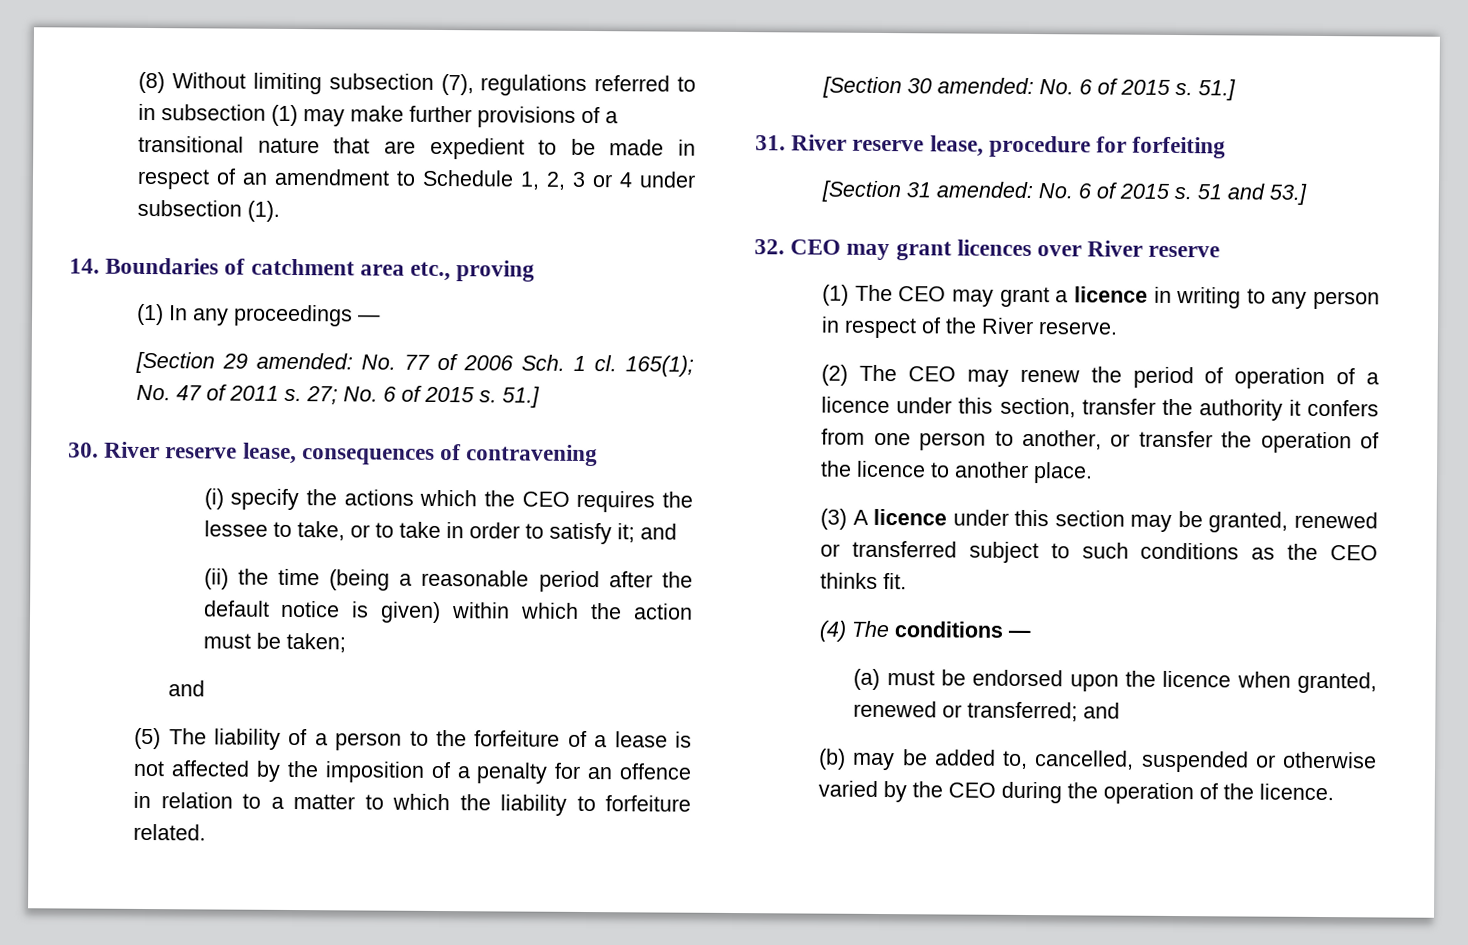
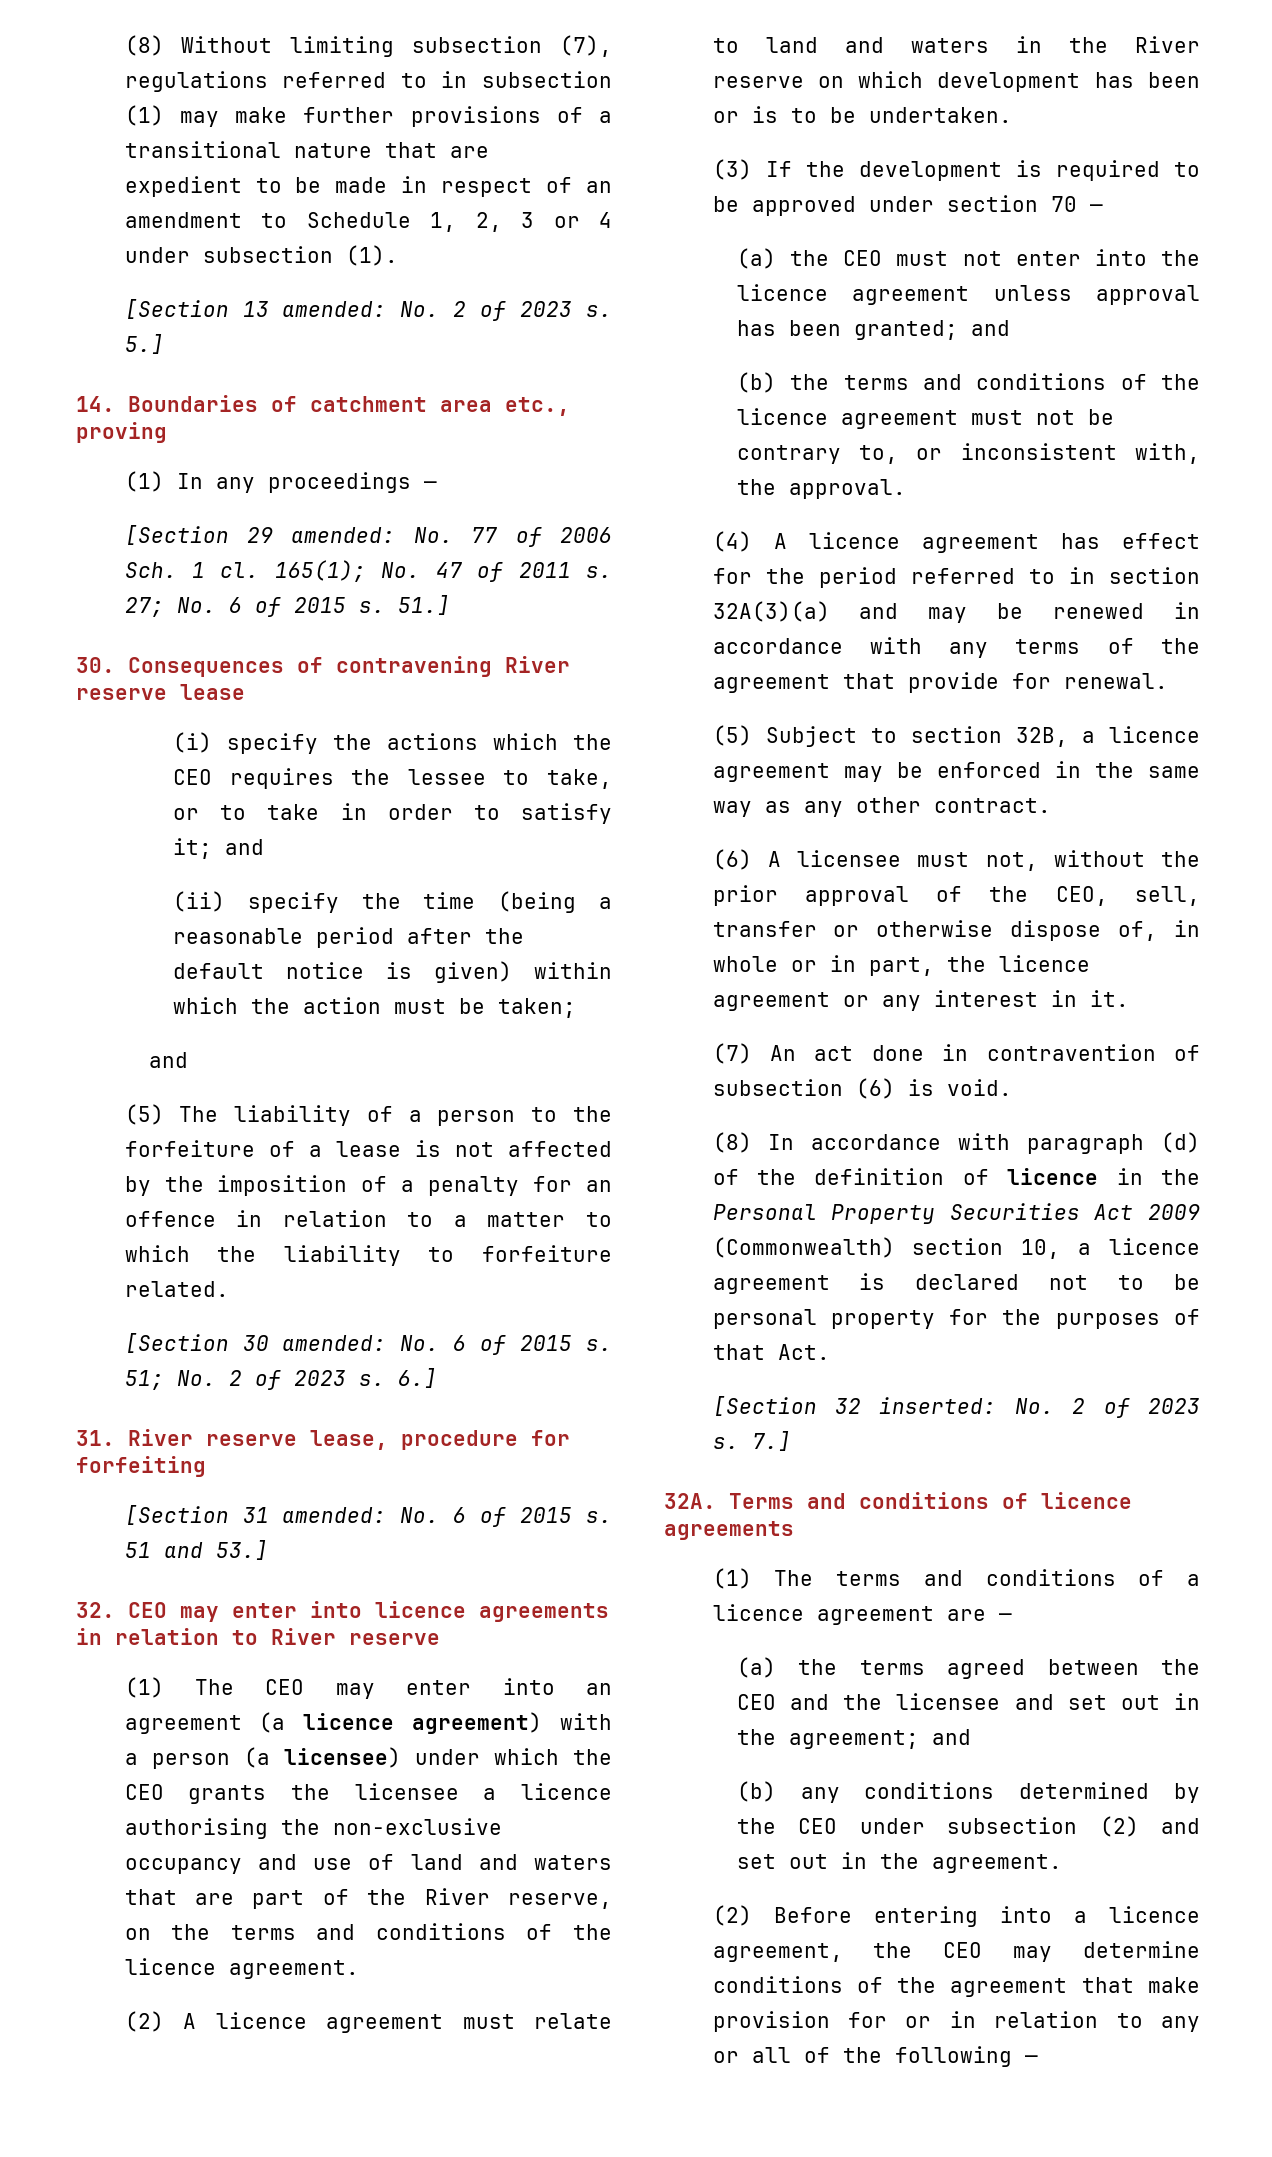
(281, 211) none -> [124,299,612,321] [124,334,164,354] // [Section 13 amended: No. 2 of 2023 s. 5.]
[104,441,599,467] River reserve lease, consequences of contravening -> [128,656,570,677] [76,684,245,700] Consequences of contravening River reserve lease
(229, 579) none -> [247,892,339,913] specify
[1198,79,1237,101] 51.] -> [124,1368,437,1390] 51; No. 2 of 2023 s. 6.]
[895,239,1083,261] grant licences over -> [232,1601,609,1622] [76,1628,258,1645] enter into licence agreements in relation to
[999,286,1380,310] [821,316,1119,339] [821,364,1379,390] [821,396,1379,421] [821,428,1379,454] [820,460,1094,484] [820,508,1378,533] [820,540,1378,564] [820,572,908,590] [819,620,1032,642] [853,668,1377,694] [853,700,1121,722] [818,748,1377,773] [818,780,1335,805] grant a licence in writing to any person in respect of the River reserve. // (2) The CEO may renew the period of operation of a licence under this section, transfer the authority it confers from one person to another, or transfer the operation of the licence to another place. // (3) A licence under this section may be granted, renewed or transferred subject to such conditions as the CEO thinks fit. // (4) The conditions — // (a) must be endorsed upon the licence when granted, renewed or transferred; and // (b) may be added to, cancelled, suspended or otherwise varied by the CEO during the operation of the licence. -> [406,1678,612,1695] [124,1712,612,1734] [124,1747,612,1769] [124,1783,612,1804] [124,1818,502,1839] [124,1854,612,1874] [124,1888,612,1909] [124,1923,612,1940] [124,1958,359,1979] [124,2011,612,2033] [712,36,1200,53] [712,71,1200,92] [712,106,1012,123] [712,159,1200,181] [712,195,1103,216] [736,248,1200,269] [736,284,1200,305] [736,320,1010,340] [736,372,1200,393] [736,408,1114,429] [736,443,1200,464] [736,479,906,499] [712,531,1200,553] [712,567,1200,588] [712,601,1200,623] [712,637,1200,658] [712,672,1168,693] [712,725,1200,747] [712,761,1200,782] [712,797,1051,817] [712,849,1200,871] [712,885,1200,906] [712,920,1200,941] [712,955,1090,976] [712,990,1129,1011] [712,1043,1200,1064] [712,1078,1012,1099] [712,1132,1200,1154] [712,1168,1200,1185] [712,1203,1200,1224] [712,1237,1200,1259] [712,1273,1200,1294] [712,1309,1200,1329] [712,1344,830,1360] [712,1396,1200,1418] [712,1431,791,1451] [664,1492,1132,1509] [664,1521,794,1540] [712,1568,1200,1589] [712,1604,1012,1625] [736,1657,1200,1679] [736,1693,1200,1710] [736,1729,971,1749] [736,1781,1200,1803] [736,1816,1200,1837] [736,1852,1062,1873] [712,1905,1200,1927] [712,1941,1200,1962] [712,1976,1200,1997] [712,2011,1200,2032] [712,2046,1038,2067] enter into an agreement (a licence agreement) with a person (a licensee) under which the CEO grants the licensee a licence authorising the non-exclusive occupancy and use of land and waters that are part of the River reserve, on the terms and conditions of the licence agreement. // (2) A licence agreement must relate to land and waters in the River reserve on which development has been or is to be undertaken. // (3) If the development is required to be approved under section 70 — // (a) the CEO must not enter into the licence agreement unless approval has been granted; and // (b) the terms and conditions of the licence agreement must not be contrary to, or inconsistent with, the approval. // (4) A licence agreement has effect for the period referred to in section 32A(3)(a) and may be renewed in accordance with any terms of the agreement that provide for renewal. // (5) Subject to section 32B, a licence agreement may be enforced in the same way as any other contract. // (6) A licensee must not, without the prior approval of the CEO, sell, transfer or otherwise dispose of, in whole or in part, the licence agreement or any interest in it. // (7) An act done in contravention of subsection (6) is void. // (8) In accordance with paragraph (d) of the definition of licence in the Personal Property Securities Act 2009 (Commonwealth) section 10, a licence agreement is declared not to be personal property for the purposes of that Act. // [Section 32 inserted: No. 2 of 2023 s. 7.] // 32A. Terms and conditions of licence agreements // (1) The terms and conditions of a licence agreement are — // (a) the terms agreed between the CEO and the licensee and set out in the agreement; and // (b) any conditions determined by the CEO under subsection (2) and set out in the agreement. // (2) Before entering into a licence agreement, the CEO may determine conditions of the agreement that make provision for or in relation to any or all of the following —

